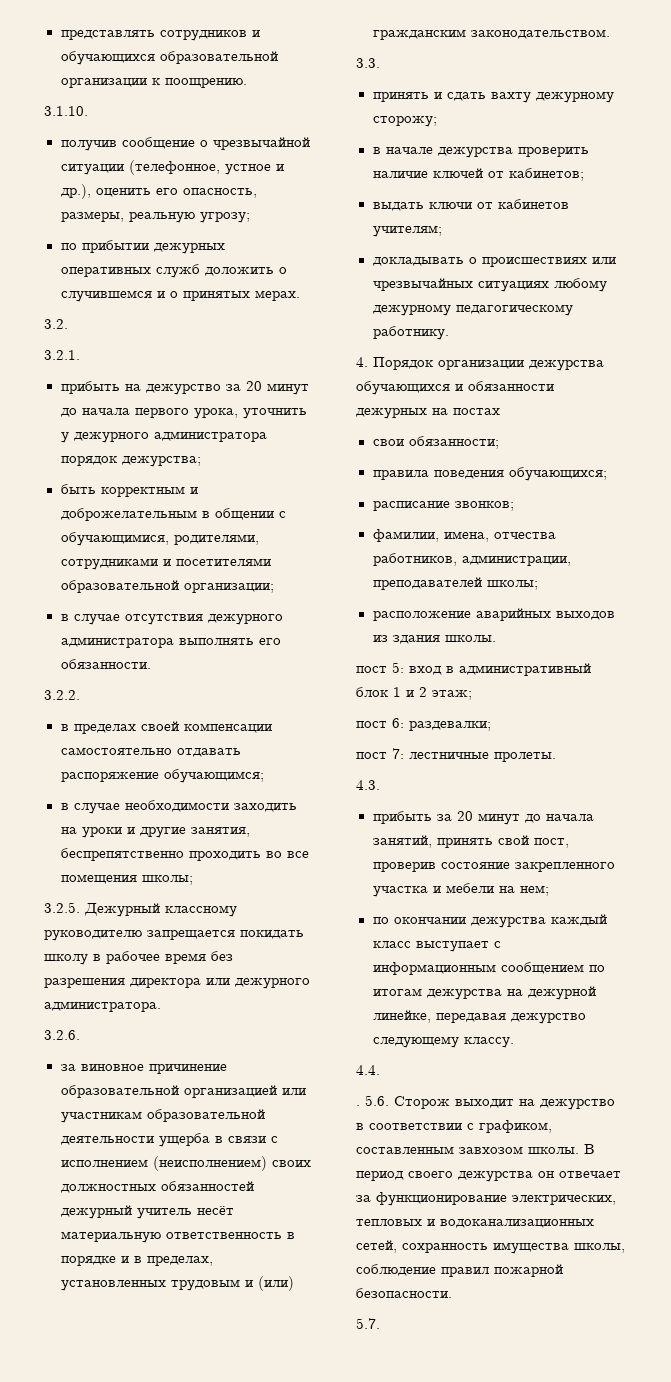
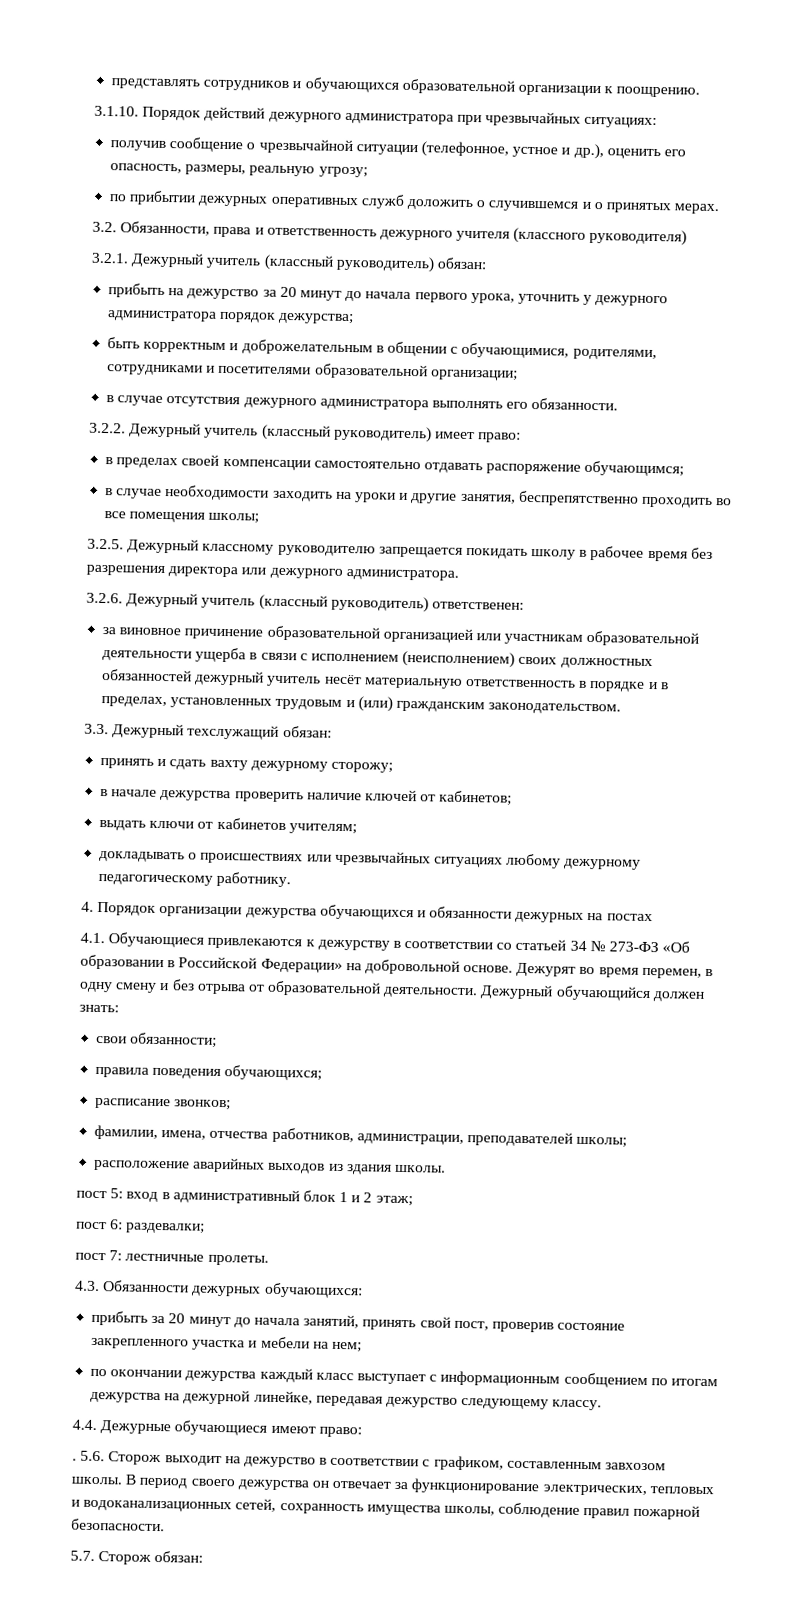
(88, 111) none -> [142,106,658,129] Порядок действий дежурного администратора при чрезвычайных ситуациях:
[44,350,80,360] // 3.2.1. -> [120,221,688,246] [91,252,487,273] Обязанности, права и ответственность дежурного учителя (классного руководителя) // 3.2.1. Дежурный учитель (классный руководитель) обязан:
(80, 695) none -> [129,422,522,443] Дежурный учитель (классный руководитель) имеет право:
(80, 1035) none -> [126,592,524,613] Дежурный учитель (классный руководитель) ответственен:
(380, 63) none -> [112,723,332,740] Дежурный техслужащий обязан:
(500, 411) none -> [80,932,691,953] [80,954,714,979] [79,979,705,1002] [79,1004,119,1013] // 4.1. Обучающиеся привлекаются к дежурству в соответствии со статьей 34 № 273-ФЗ «Об образовании в Российской Федерации» на добровольной основе. Дежурят во время перемен, в одну смену и без отрыва от образовательной деятельности. Дежурный обучающийся должен знать:
(380, 785) none -> [103,1280,363,1299] Обязанности дежурных обучающихся:
(380, 1070) none -> [100,1420,362,1438] Дежурные обучающиеся имеют право:
(380, 1323) none -> [98,1550,204,1565] Сторож обязан:

